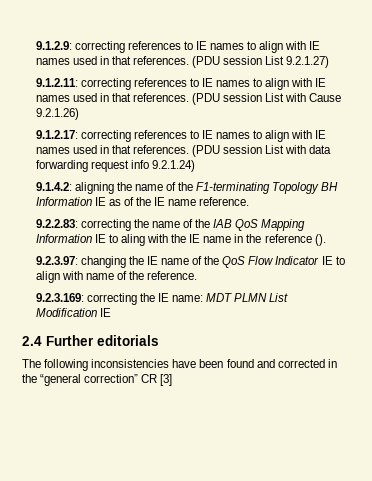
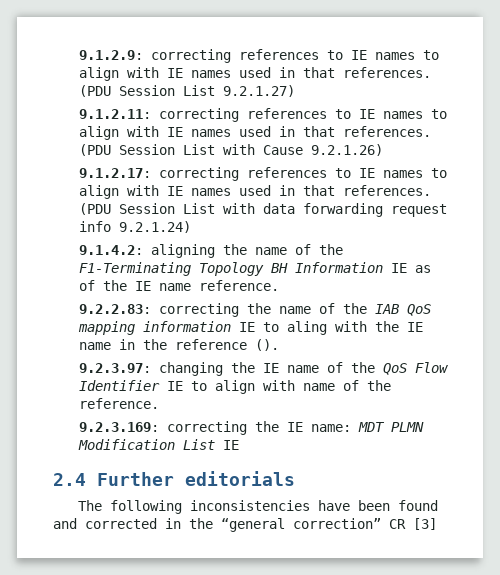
[223,56,263,65] session -> [118,85,175,96] Session
[223,93,263,102] session -> [118,144,175,155] Session
[223,145,263,154] session -> [118,203,175,214] Session
[196,182,271,194] F1-terminating -> [78,262,191,276] F1-Terminating
[261,219,306,231] [35,234,92,243] Mapping Information -> [77,321,231,335] mapping information
[275,256,320,265] Indicator -> [78,380,160,391] Identifier
[269,293,289,302] [35,308,97,317] List Modification -> [77,439,215,450] Modification List

